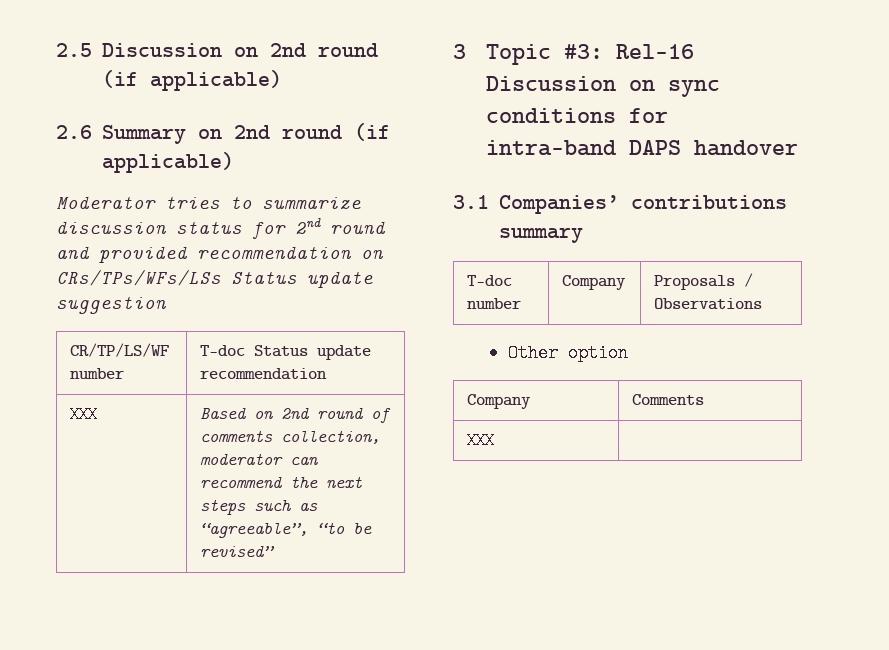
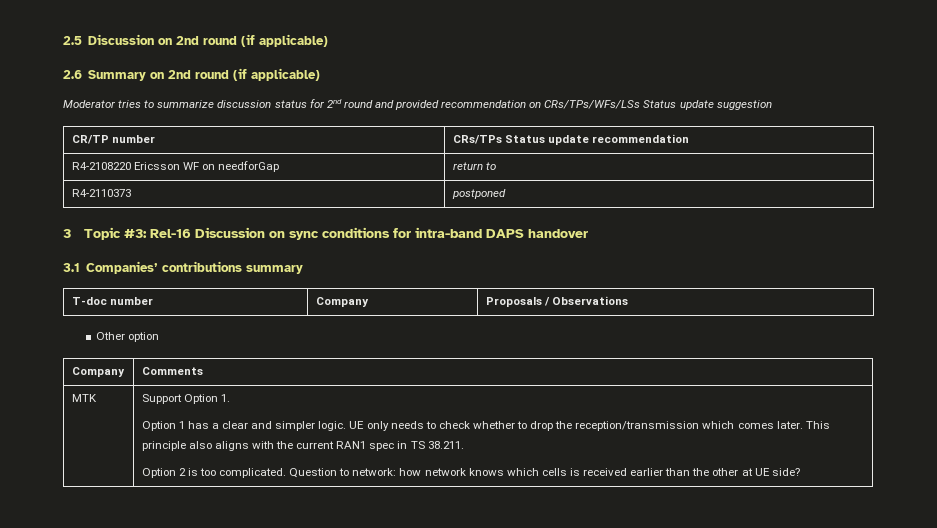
[70,343,170,357] [70,368,125,379] [200,345,246,356] CR/TP/LS/WF number | T-doc -> [71,135,155,144] [452,135,502,144] CR/TP number | CRs/TPs
[70,406,99,423] [200,407,392,423] [200,430,381,444] [200,453,319,465] [200,476,363,488] [200,499,319,515] [200,522,373,538] [200,545,276,557] XXX | Based on 2nd round of comments collection, moderator can recommend the next steps such as “agreeable”, “to be revised” -> [71,161,280,172] [452,162,496,170] [71,189,131,197] [451,189,506,199] R4-2108220 Ericsson WF on needforGap | return to // R4-2110373 | postponed
[467,432,496,449] XXX | -> [71,394,97,402] [141,394,230,404] [141,421,830,431] [141,441,464,451] [141,468,800,478] MTK | Support Option 1. // Option 1 has a clear and simpler logic. UE only needs to check whether to drop the reception/transmission which comes later. This principle also aligns with the current RAN1 spec in TS 38.211. // Option 2 is too complicated. Question to network: how network knows which cells is received earlier than the other at UE side?

